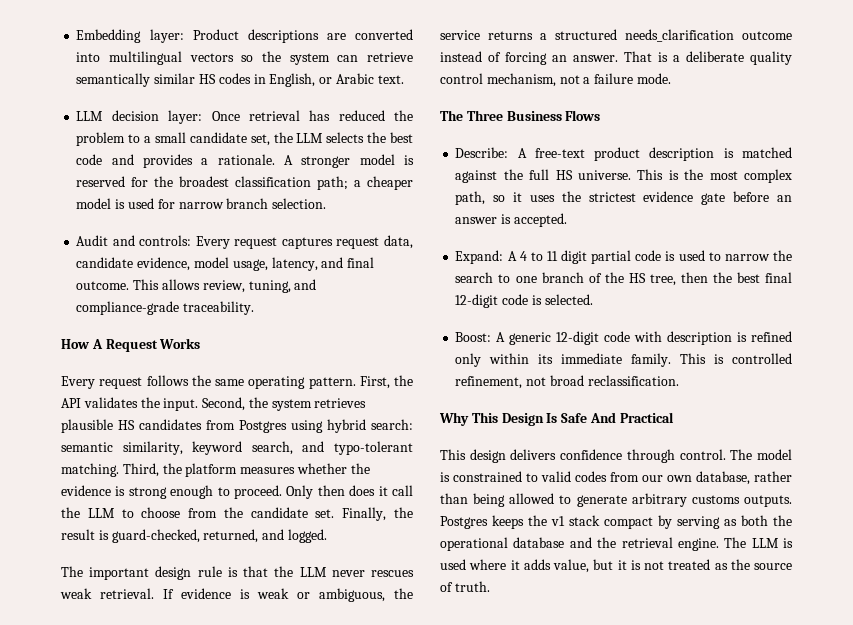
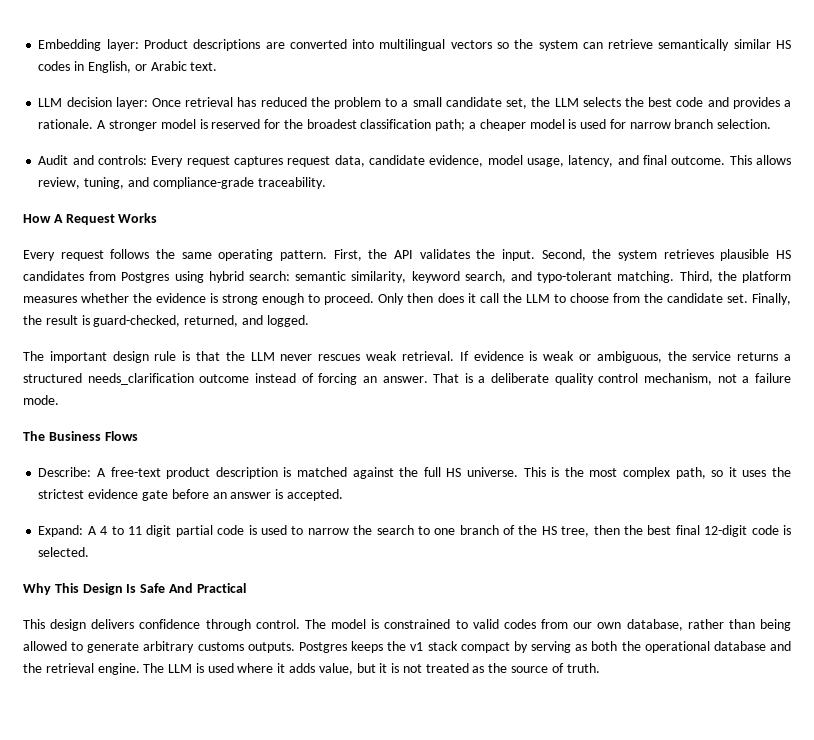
[466,110,503,121] Three -> (45, 436) none
[455,331,792,345] [455,353,792,367] [455,375,679,389] // Boost: A generic 12-digit code with description is refined only within its immediate family. This is controlled refinement, not broad reclassification. -> (90, 552) none

